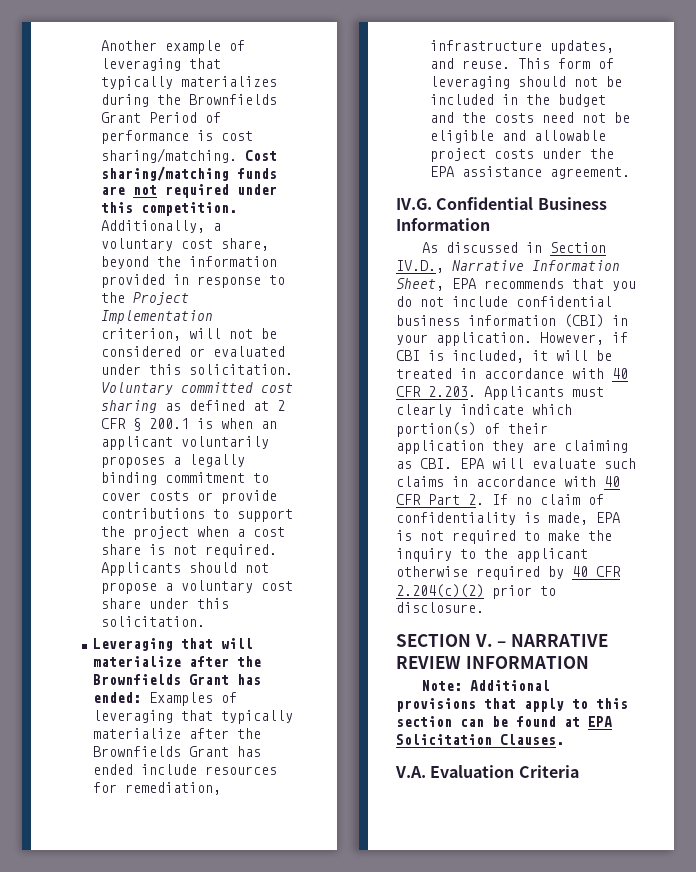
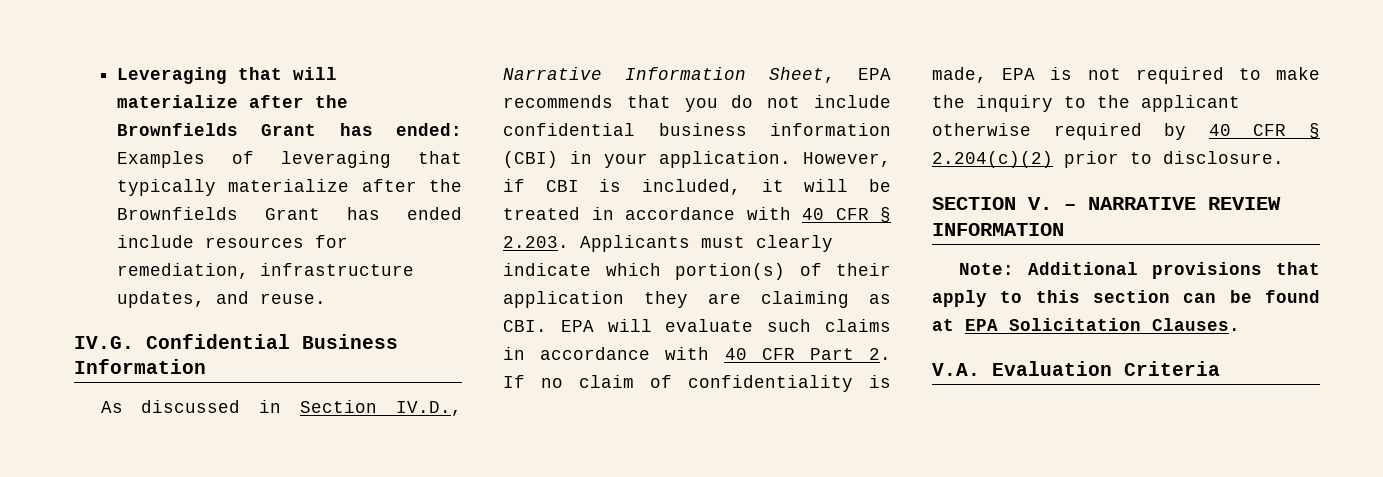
[101,40,246,54] [101,58,222,71] [101,76,278,90] [101,94,278,107] [101,112,222,123] [101,130,254,144] [101,148,278,163] [101,166,278,181] [101,184,278,198] [101,202,238,216] [101,220,222,233] [101,238,270,251] [101,256,278,269] [101,274,286,288] [101,292,190,305] [101,310,214,324] [101,328,278,341] [101,346,286,357] [101,364,294,375] [101,382,294,395] [101,400,286,413] [101,418,278,431] [101,436,270,450] [101,454,246,468] [101,472,270,485] [101,490,278,504] [101,508,294,522] [101,526,286,540] [101,544,278,558] [101,562,270,576] [101,580,294,594] [101,598,230,609] [101,616,206,627] Another example of leveraging that typically materializes during the Brownfields Grant Period of performance is cost sharing/matching. Cost sharing/matching funds are not required under this competition. Additionally, a voluntary cost share, beyond the information provided in response to the Project Implementation criterion, will not be considered or evaluated under this solicitation. Voluntary committed cost sharing as defined at 2 CFR § 200.1 is when an applicant voluntarily proposes a legally binding commitment to cover costs or provide contributions to support the project when a cost share is not required. Applicants should not propose a voluntary cost share under this solicitation. // -> (117, 75) none
[517,58,614,69] [429,76,622,89] [429,94,606,107] [429,112,630,123] [429,130,606,143] [429,148,614,162] [429,166,630,179] This form of leveraging should not be included in the budget and the costs need not be eligible and allowable project costs under the EPA assistance agreement. -> (327, 298) none
(421, 391) none -> [880,207,891,223] §
(621, 571) none -> [1309,123,1320,139] §

